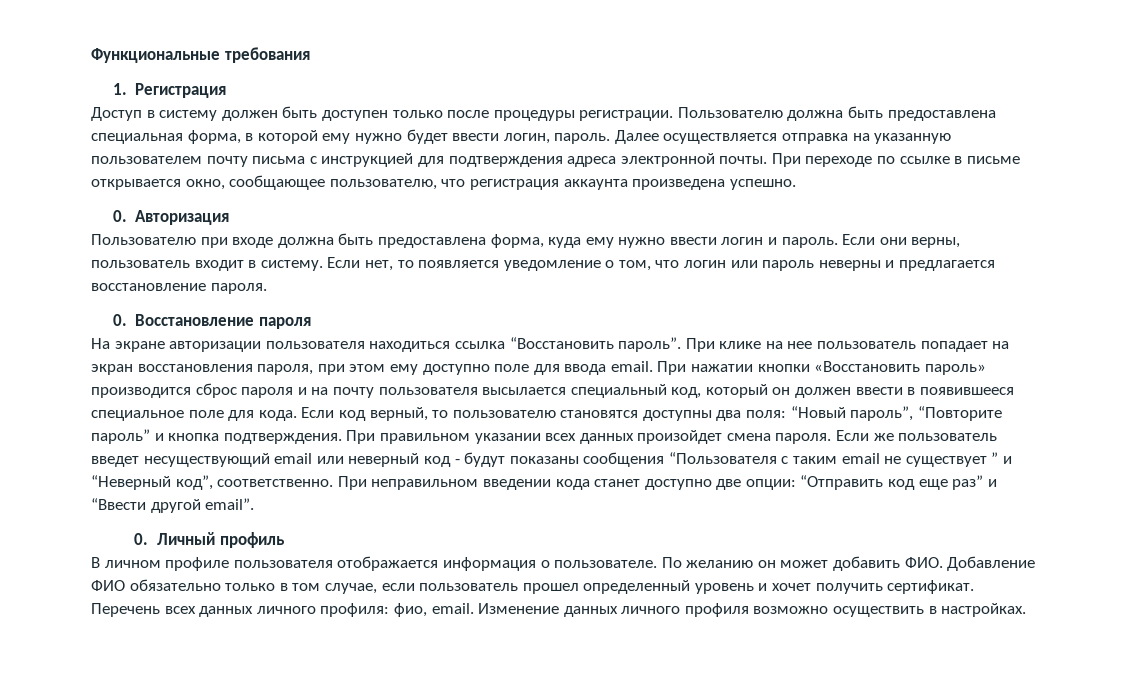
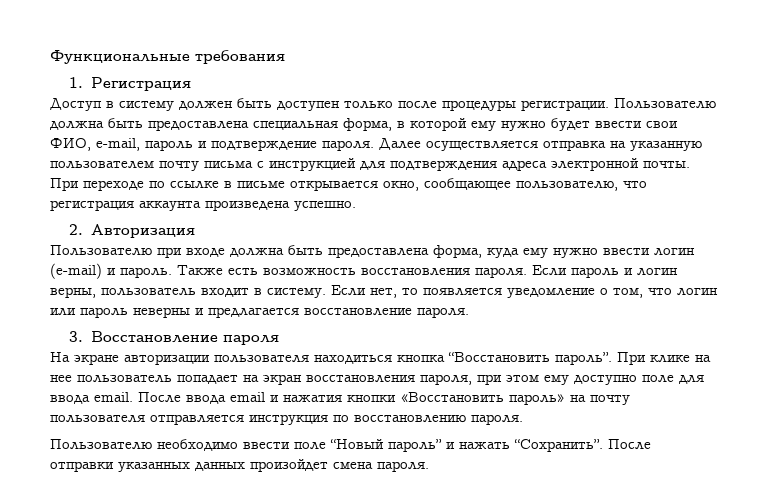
[503,133,611,144] логин, пароль. -> [646,121,678,128] [50,138,374,151] свои ФИО, e-mail, пароль и подтверждение пароля.
[112,210,127,222] 0. -> [69,224,84,235] 2.
(764, 241) none -> [50,263,102,279] (e-mail)
[842,234,907,245] Если они -> [177,265,678,278] Также есть возможность восстановления пароля. Если пароль и логин
[112,314,127,326] 0. -> [69,331,84,342] 3.
[454,341,505,349] ссылка -> [397,355,445,362] кнопка
[657,361,986,375] [91,383,1014,398] [91,406,1002,421] [91,429,998,444] [91,452,1013,467] [91,475,997,490] [91,498,255,513] [134,532,285,548] [91,556,1036,571] [91,579,975,594] [91,603,1027,617] При нажатии кнопки «Восстановить пароль» производится сброс пароля и на почту пользователя высылается специальный код, который он должен ввести в появившееся специальное поле для кода. Если код верный, то пользователю становятся доступны два поля: “Новый пароль”, “Повторите пароль” и кнопка подтверждения. При правильном указании всех данных произойдет смена пароля. Если же пользователь введет несуществующий email или неверный код - будут показаны сообщения “Пользователя с таким email не существует ” и “Неверный код”, соответственно. При неправильном введении кода станет доступно две опции: “Отправить код еще раз” и “Ввести другой email”. // 0. Личный профиль // В личном профиле пользователя отображается информация о пользователе. По желанию он может добавить ФИО. Добавление ФИО обязательно только в том случае, если пользователь прошел определенный уровень и хочет получить сертификат. Перечень всех данных личного профиля: фио, email. Изменение данных личного профиля возможно осуществить в настройках. -> [138,392,630,405] [50,414,523,425] [50,439,651,452] [50,459,429,472] После ввода email и нажатия кнопки «Восстановить пароль» на почту пользователя отправляется инструкция по восстановлению пароля. // Пользователю необходимо ввести поле “Новый пароль” и нажать “Сохранить”. После отправки указанных данных произойдет смена пароля.

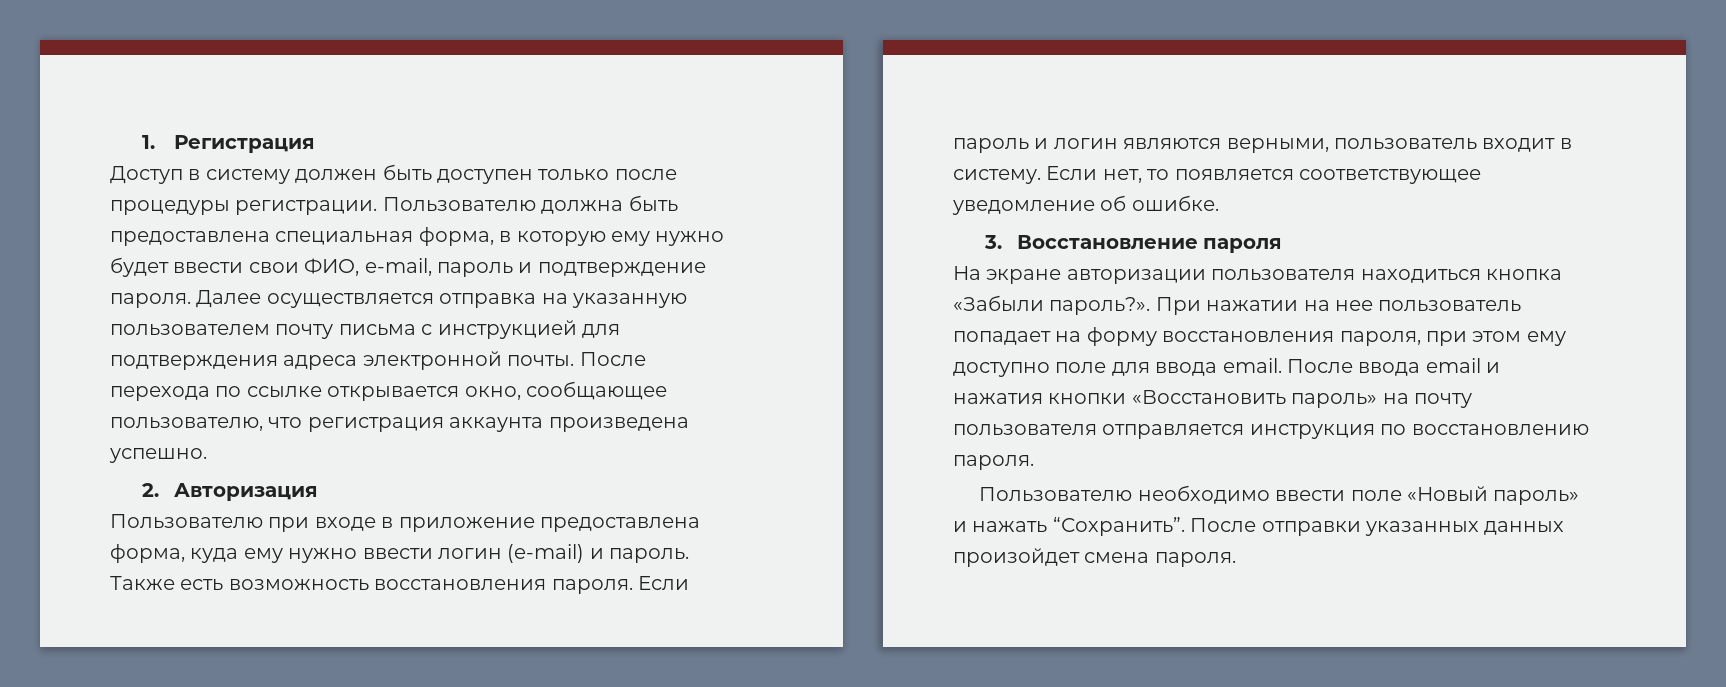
[50,50,285,64] Функциональные требования // -> (141, 142) none
[410,118,467,131] которой -> [516,231,606,246] которую
[50,178,285,191] При переходе по ссылке в письме -> [579,352,646,366] [110,386,322,401] После перехода по ссылке
[230,245,323,257] должна быть -> [381,517,535,532] в приложение
[50,287,96,298] верны, -> [1123,138,1329,153] являются верными,
[507,288,718,298] [50,307,469,318] уведомление о том, что логин или пароль неверны и предлагается восстановление пароля. -> [1299,169,1481,184] [952,195,1219,215] соответствующее уведомление об ошибке.
[448,352,690,365] “Восстановить пароль”. При клике -> [953,295,1299,315] «Забыли пароль?». При нажатии
[263,374,302,385] экран -> [1086,327,1157,346] форму
[330,439,442,452] “Новый пароль” -> [1406,486,1580,505] «Новый пароль»

